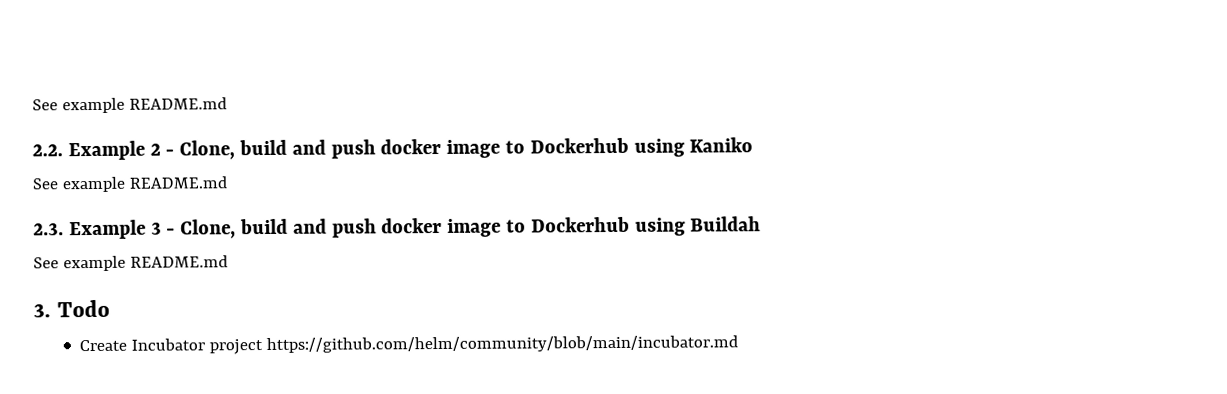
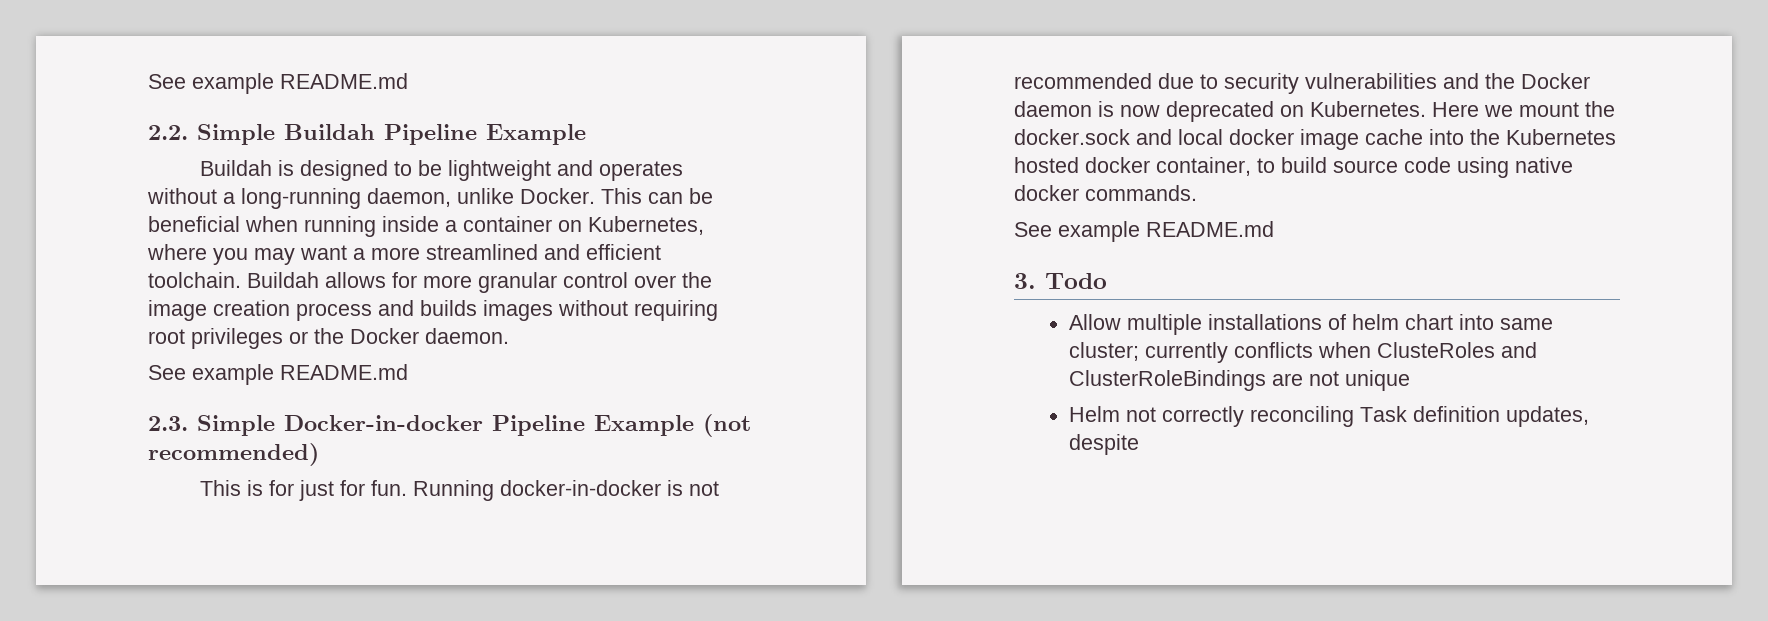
[67,137,754,161] [32,176,227,193] [33,216,762,240] Example 2 - Clone, build and push docker image to Dockerhub using Kaniko // See example README.md // 2.3. Example 3 - Clone, build and push docker image to Dockerhub using Buildah -> [197,124,586,145] [199,160,683,181] [147,188,713,209] [148,216,704,237] [147,244,661,265] [148,272,712,293] [148,300,718,321] [148,328,509,349] [148,364,408,385] [148,414,751,437] [148,443,319,466] [199,480,719,501] [1014,73,1590,94] [1014,101,1615,122] [1014,129,1616,150] [1014,157,1573,178] [1014,185,1197,201] Simple Buildah Pipeline Example // Buildah is designed to be lightweight and operates without a long-running daemon, unlike Docker. This can be beneficial when running inside a container on Kubernetes, where you may want a more streamlined and efficient toolchain. Buildah allows for more granular control over the image creation process and builds images without requiring root privileges or the Docker daemon. // See example README.md // 2.3. Simple Docker-in-docker Pipeline Example (not recommended) // This is for just for fun. Running docker-in-docker is not recommended due to security vulnerabilities and the Docker daemon is now deprecated on Kubernetes. Here we mount the docker.sock and local docker image cache into the Kubernetes hosted docker container, to build source code using native docker commands.
[79,335,739,355] Create Incubator project https://github.com/helm/community/blob/main/incubator.md -> [1069,314,1554,335] [1069,342,1538,363] [1069,370,1411,391] [1069,406,1590,427] [1069,434,1140,455] Allow multiple installations of helm chart into same cluster; currently conflicts when ClusteRoles and ClusterRoleBindings are not unique // Helm not correctly reconciling Task definition updates, despite

